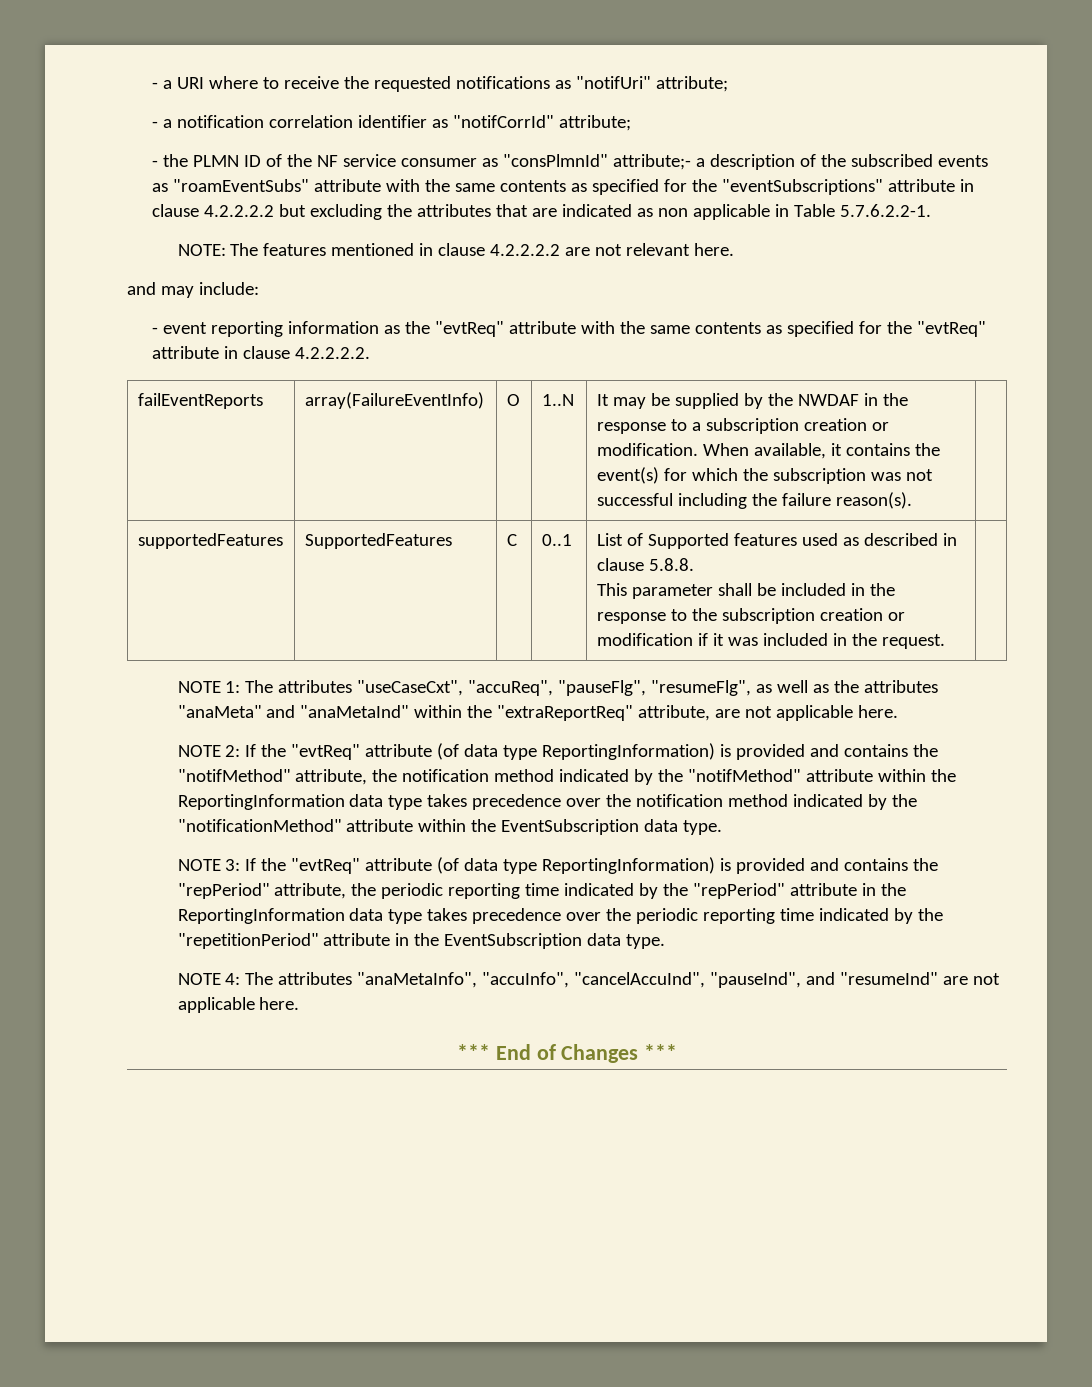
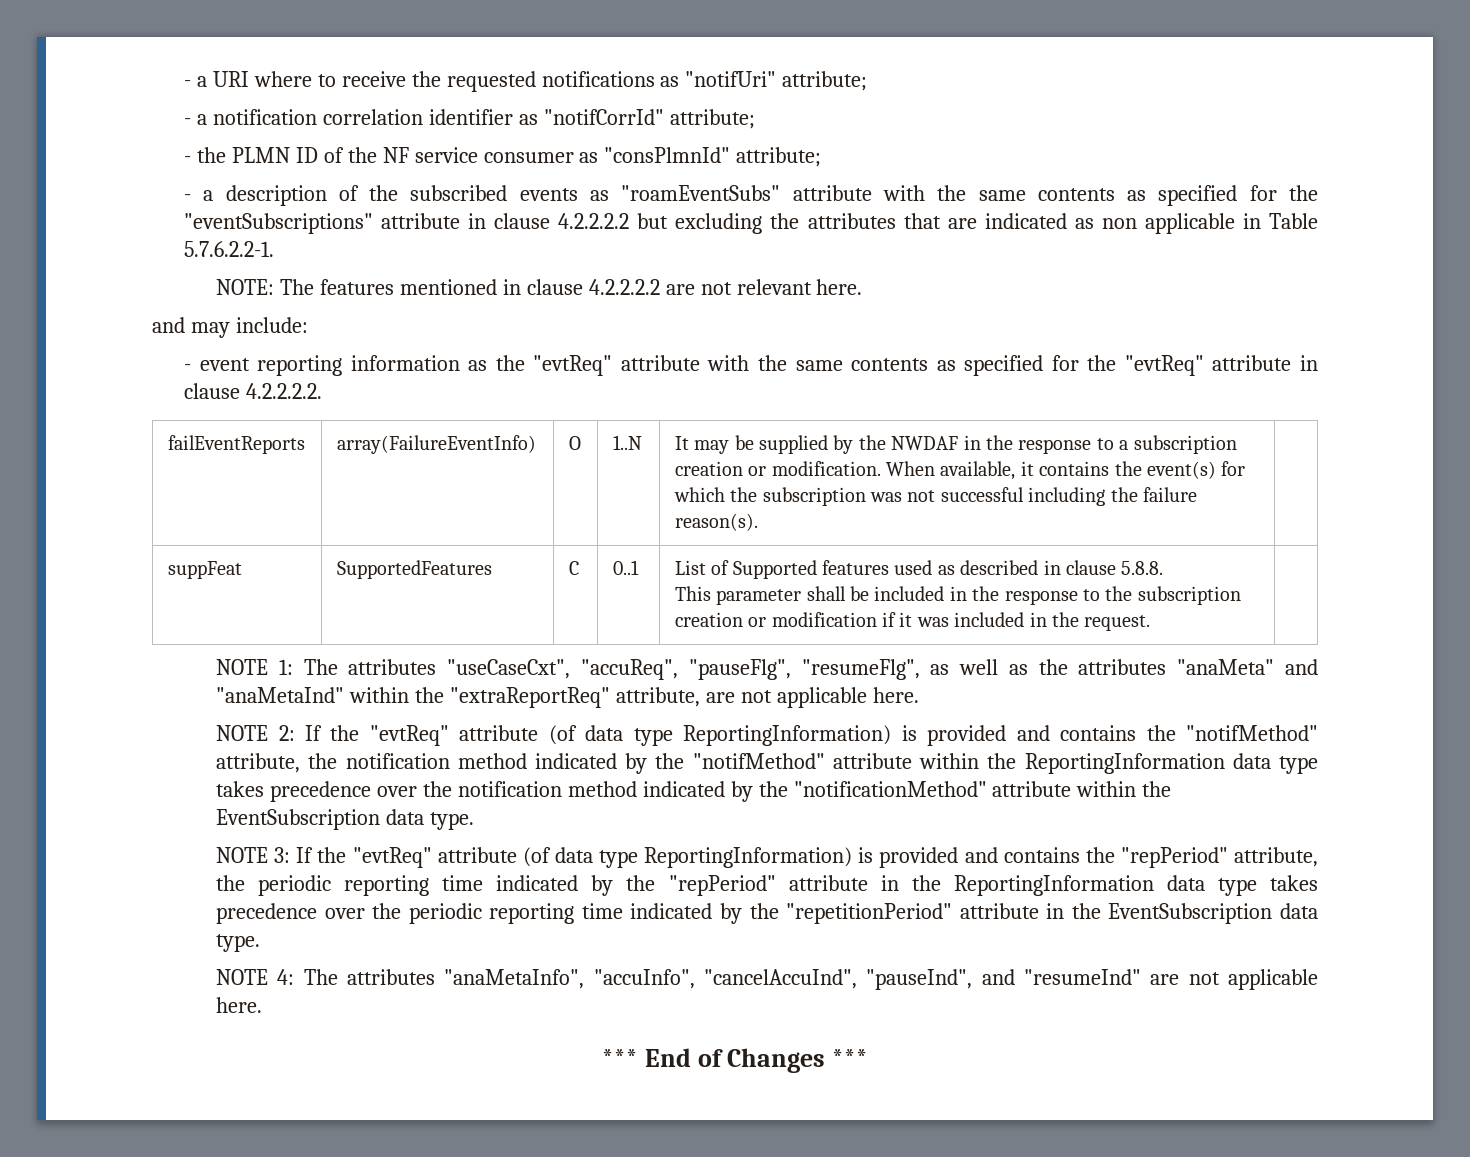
[613,154,692,170] attribute;- -> [736,147,822,167] [184,194,192,201] attribute; // -
[137,533,283,549] supportedFeatures -> [167,561,242,579] suppFeat

